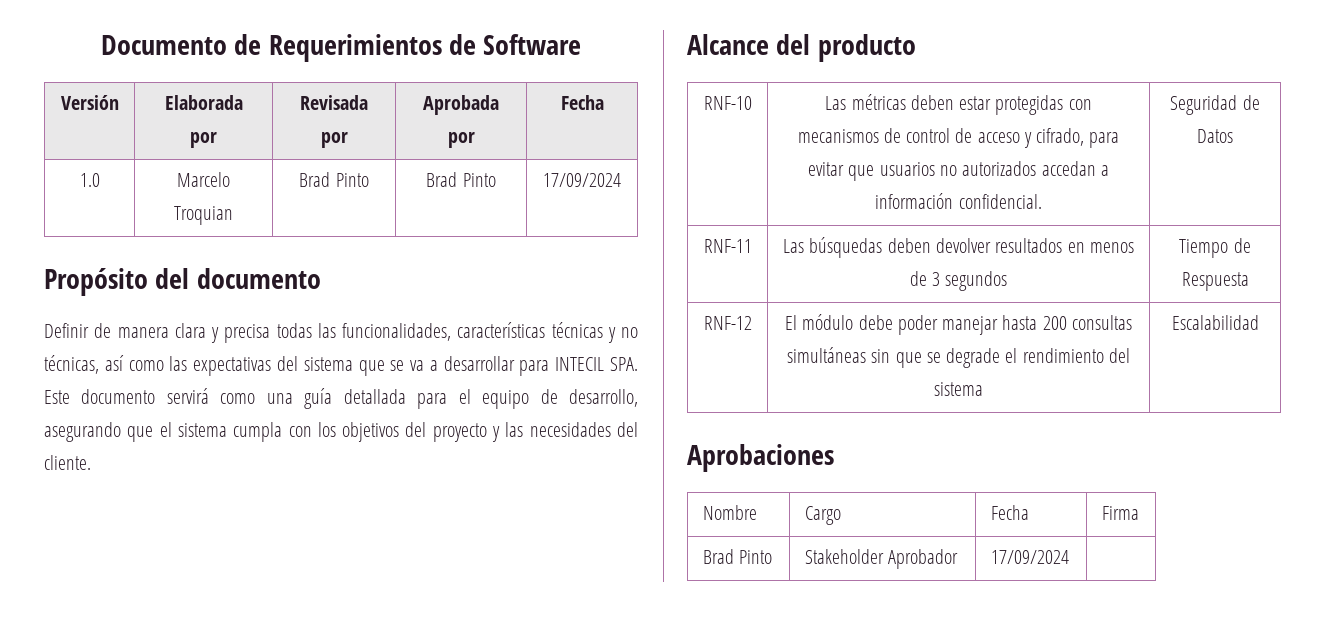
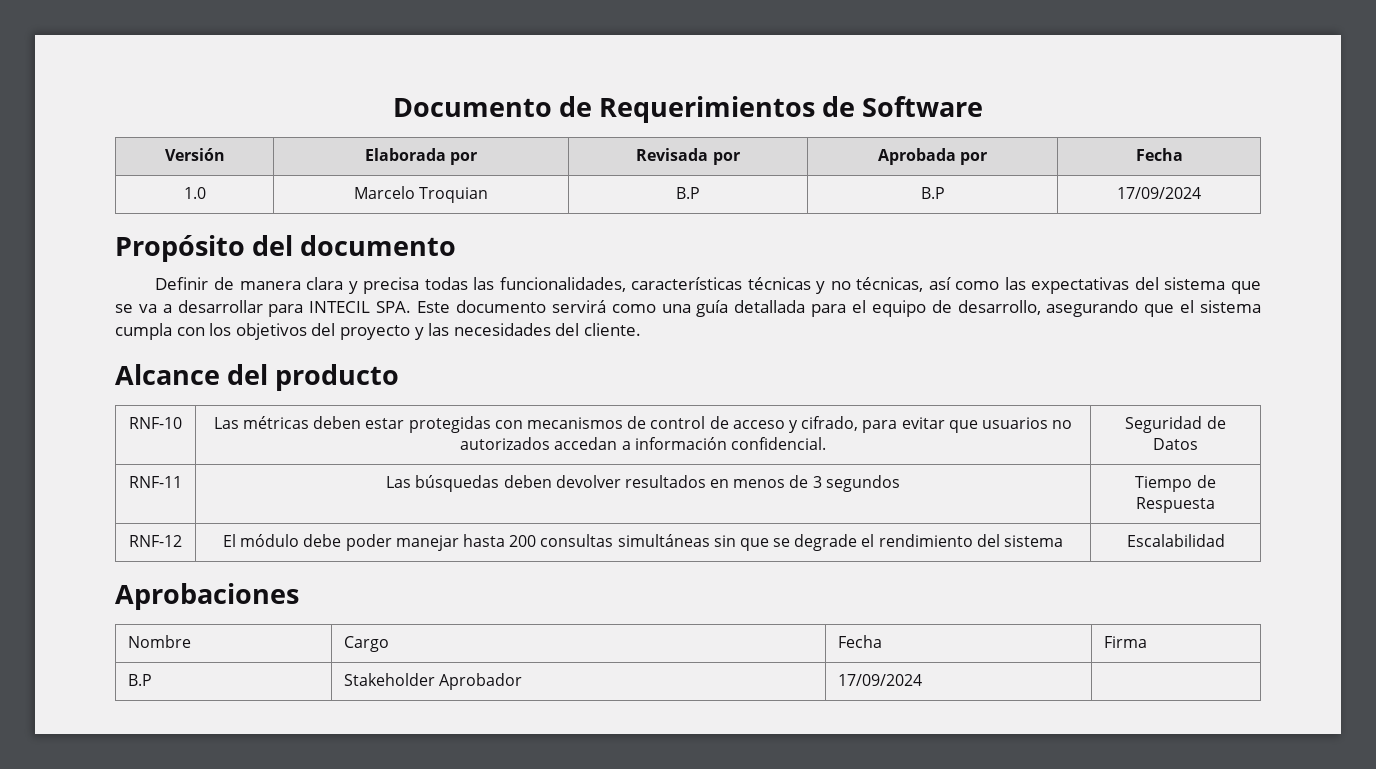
[299,172,369,187] [426,172,496,187] Brad Pinto | Brad Pinto -> [676,187,700,199] [920,187,945,199] B.P | B.P
[702,549,772,564] Brad Pinto -> [128,674,153,686] B.P

